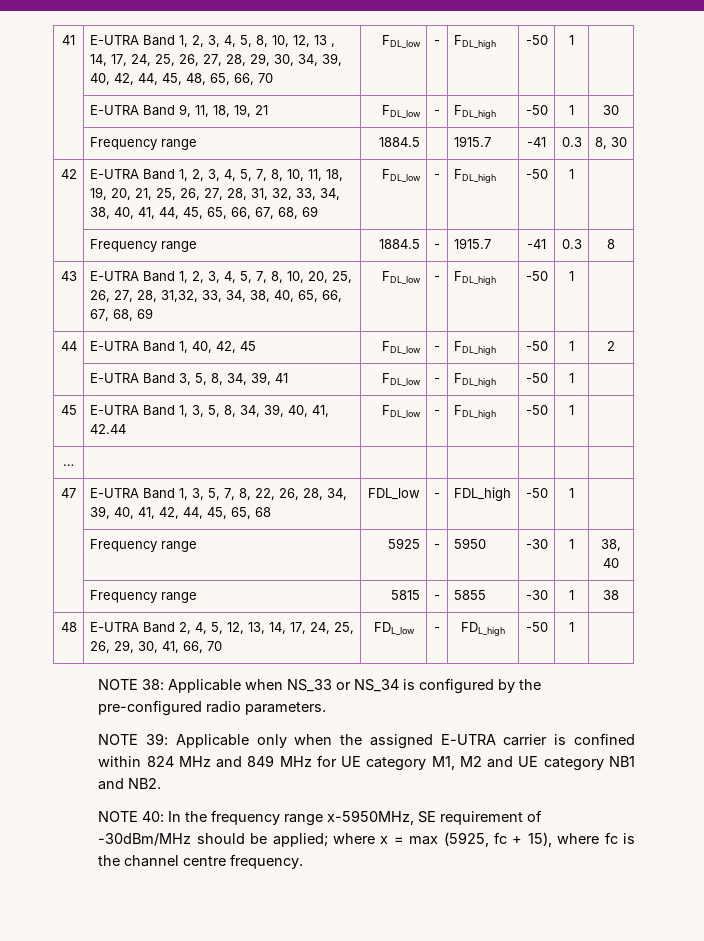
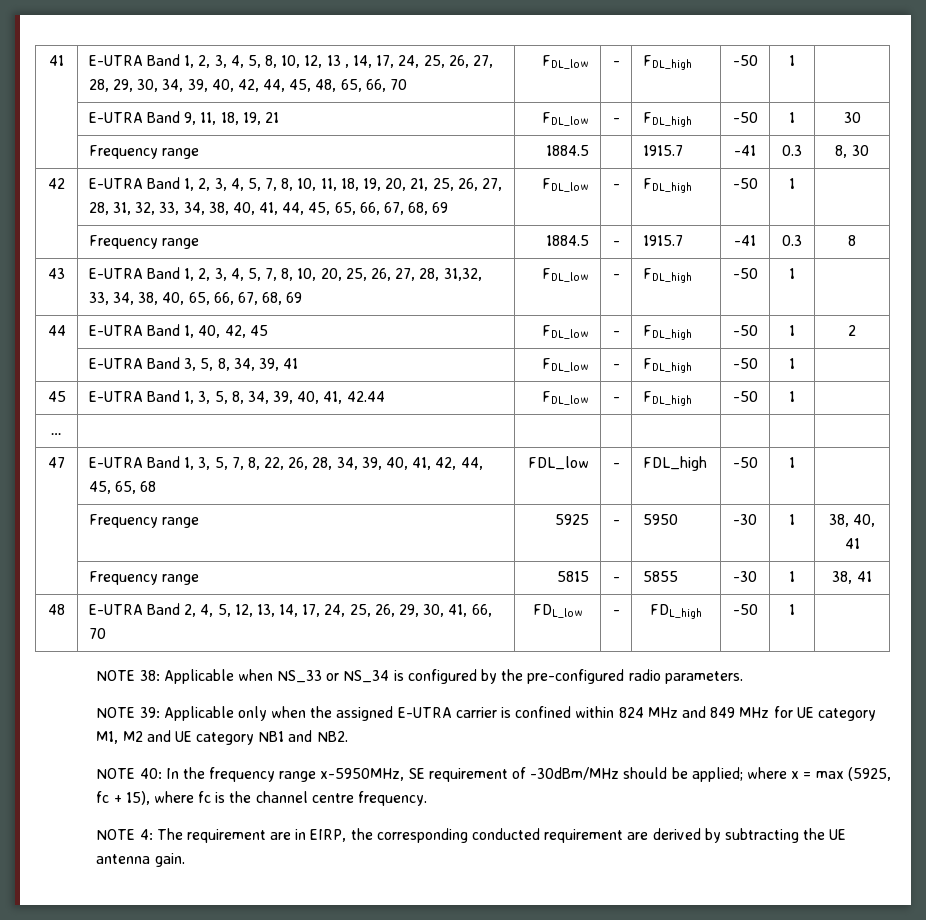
[603,558,619,568] 40 -> [853,514,876,527] [844,538,860,549] 40, 41
[603,590,619,600] 38 -> [832,571,872,584] 38, 41
(304, 861) none -> [96,828,847,843] [96,853,185,867] // NOTE 4: The requirement are in EIRP, the corresponding conducted requirement are derived by subtracting the UE antenna gain.

